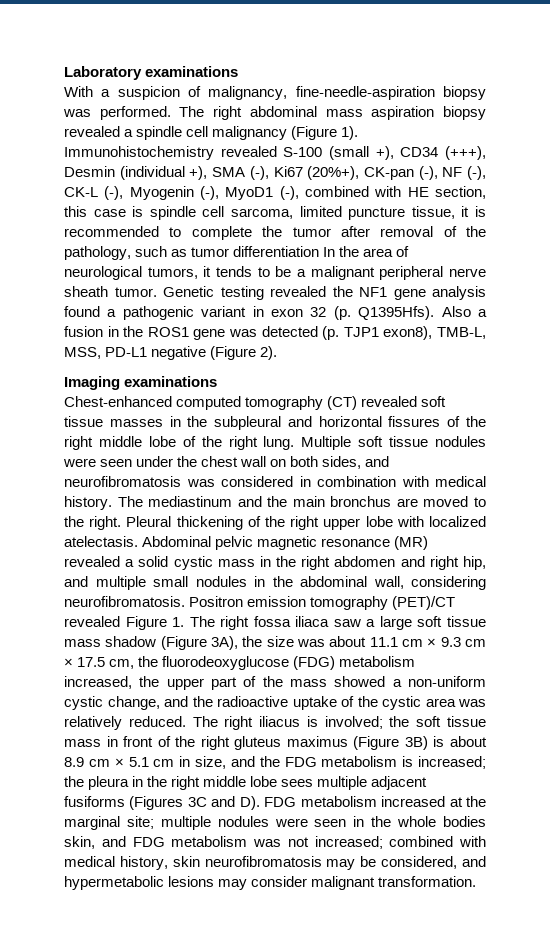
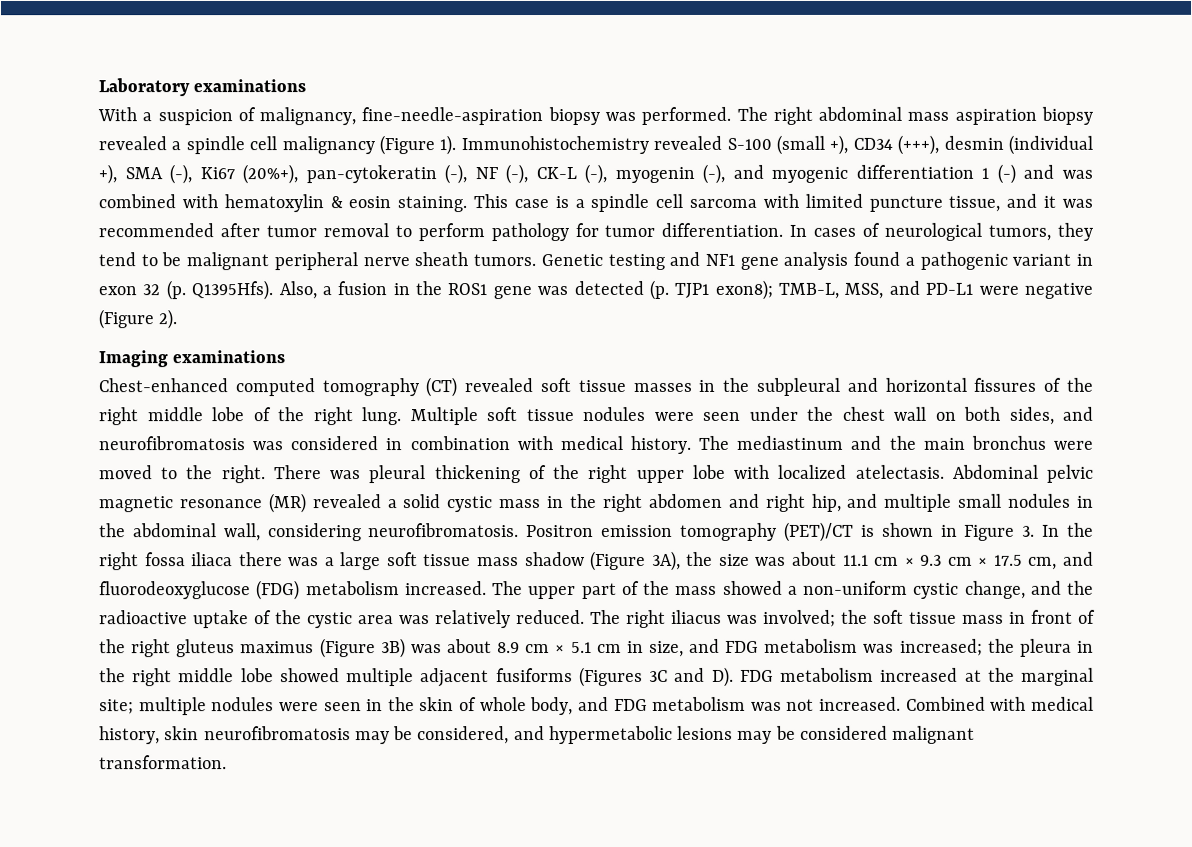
[64,166,115,177] Desmin -> [943,135,1004,150] desmin
[363,167,414,180] CK-pan -> [305,165,437,184] pan-cytokeratin
[129,186,486,200] [64,206,87,217] Myogenin (-), MyoD1 (-), combined with HE section, this -> [614,163,1093,184] [98,194,509,213] myogenin (-), and myogenic differentiation 1 (-) and was combined with hematoxylin & eosin staining. This
[149,206,293,220] spindle cell sarcoma, -> [574,193,799,213] a spindle cell sarcoma with
[461,206,487,217] [64,226,486,240] [64,246,394,260] it is recommended to complete the tumor after removal of the pathology, such as tumor differentiation In the area -> [1006,193,1094,208] [98,222,857,242] and it was recommended after tumor removal to perform pathology for tumor differentiation. In cases
[203,266,252,277] it tends -> [1056,222,1093,241] [98,252,136,267] they tend
[297,269,306,277] a -> (182, 259) none
[114,287,157,297] tumor. -> [473,254,537,267] tumors.
[270,286,353,297] revealed the -> [669,251,701,266] and
[441,306,471,317] Also -> [278,281,317,300] Also,
[383,326,433,340] exon8), -> [714,279,773,300] exon8);
[105,347,148,357] PD-L1 -> [888,280,1019,295] and PD-L1 were
[396,498,418,507] are -> [1053,440,1094,450] were
[126,516,172,527] Pleural -> [273,465,427,484] There was pleural
[64,616,215,630] revealed Figure 1. The -> [860,522,1094,541] is shown in Figure 3. In the
[333,619,361,627] saw -> [238,552,320,567] there was
[138,656,159,667] the -> [1062,551,1094,566] and
[64,676,160,689] increased, the -> [404,581,523,596] increased. The
[306,716,318,727] is -> [727,614,758,624] was
[433,736,445,747] is -> [410,644,442,654] was
[259,756,414,767] the FDG metabolism is -> [725,638,895,653] FDG metabolism was
[281,779,314,787] sees -> [279,668,340,683] showed
[397,816,487,827] [64,836,95,849] whole bodies skin, -> [419,697,574,716] skin of whole body,
[314,836,454,849] increased; combined -> [819,696,986,711] increased. Combined
[251,876,308,887] consider -> [775,725,888,740] be considered

